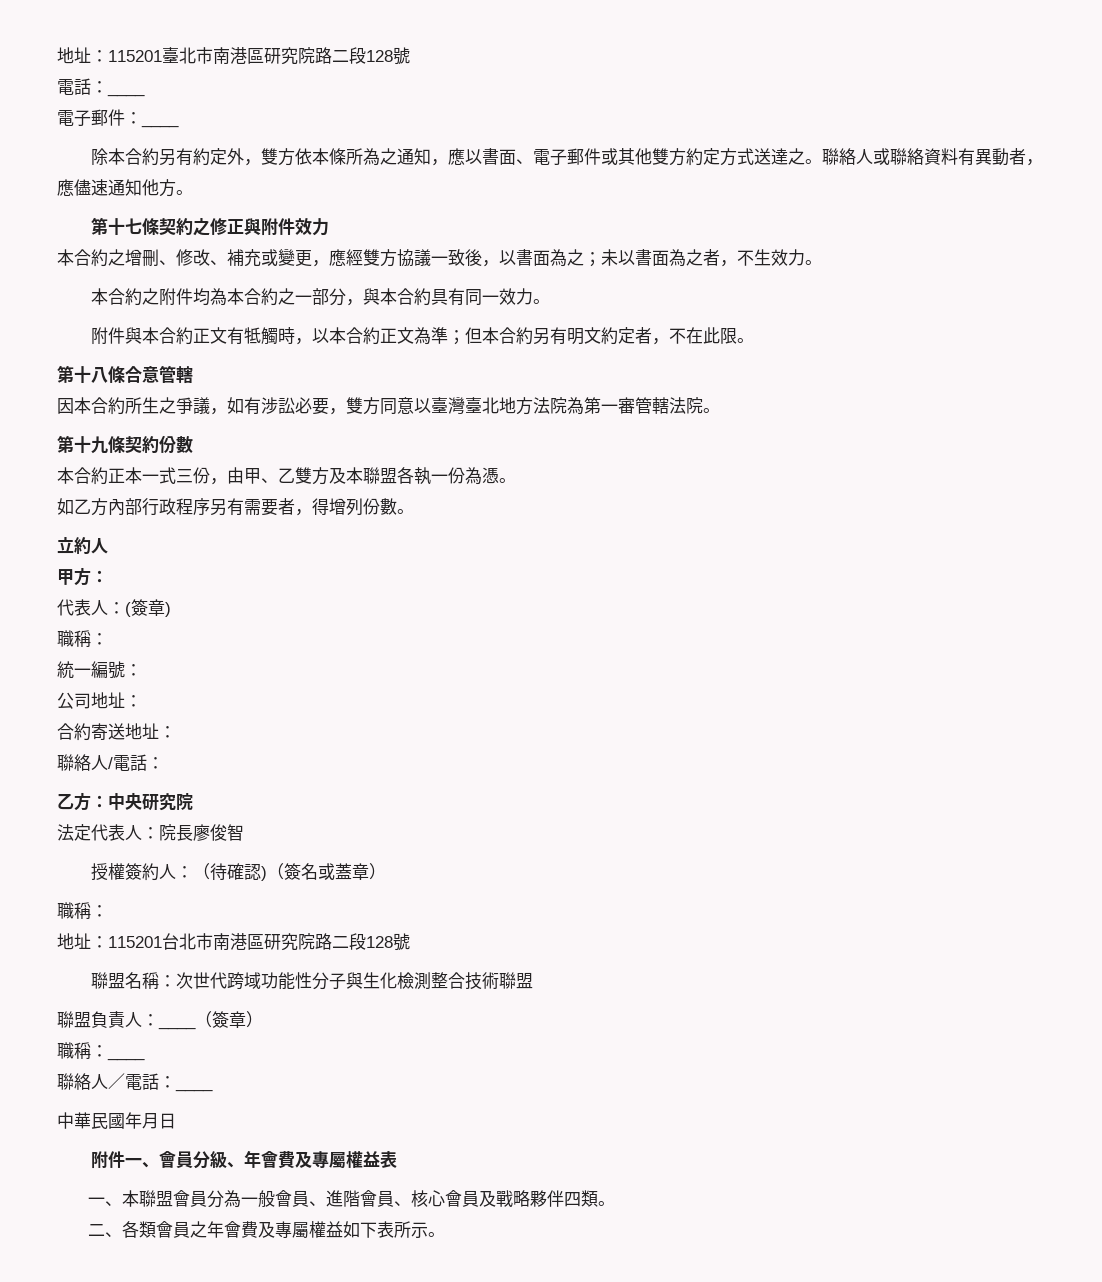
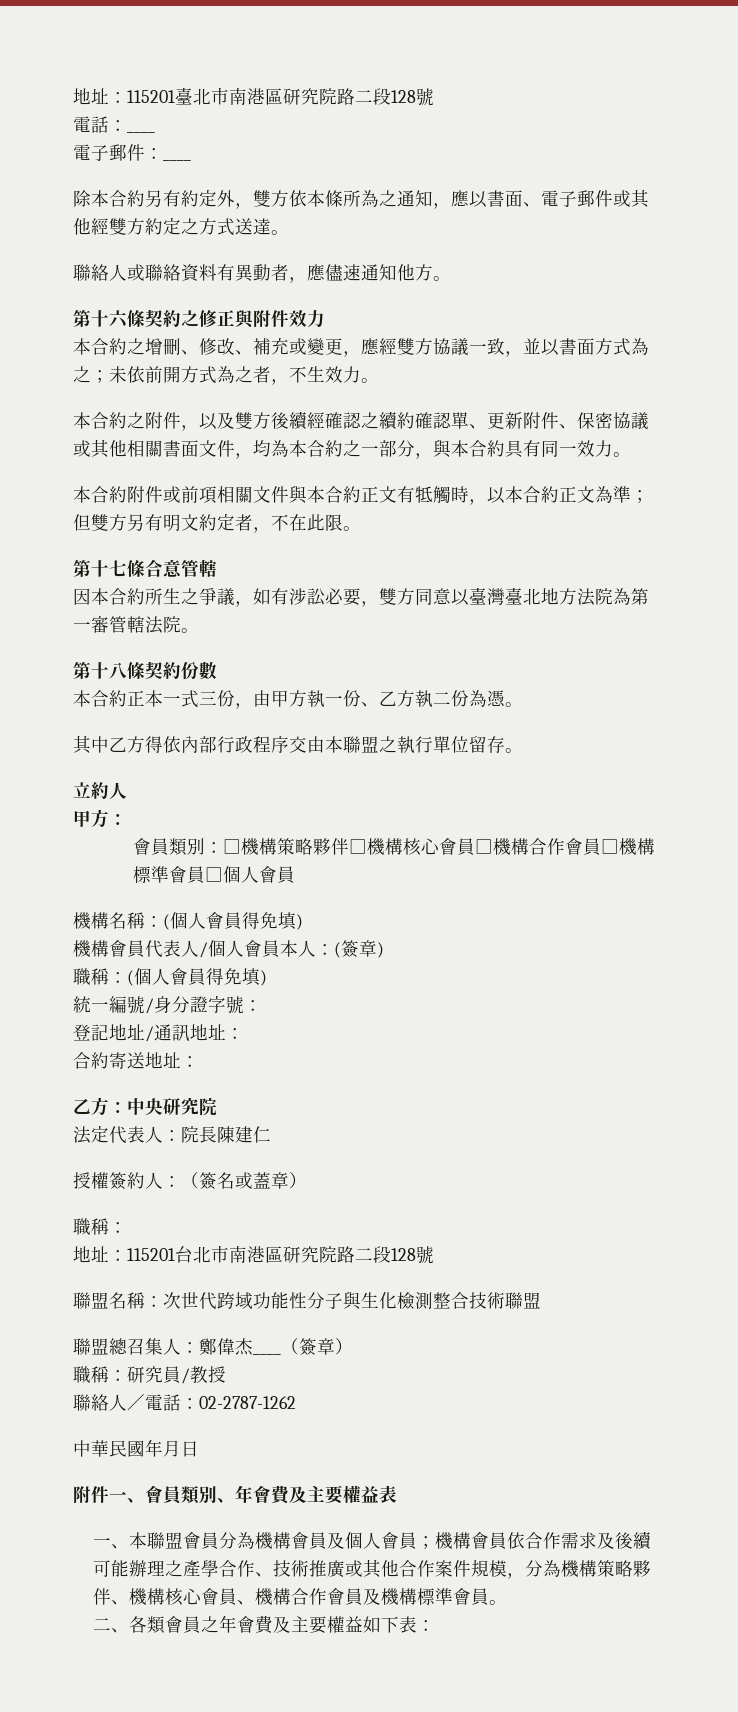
(652, 156) none -> [91,218,109,235] 經
(720, 156) none -> [181,218,199,235] 之
[787,148,822,165] 之。 -> [271,230,289,235] 。 //
[124,218,142,235] 七 -> [109,310,128,328] 六
[465,249,669,267] 後，以書面為之；未以書面 -> [505,338,649,357] [73,366,217,384] ，並以書面方式為之；未依前開方式
(193, 296) none -> [181,411,649,431] [73,439,253,459] ，以及雙方後續經確認之續約確認單、更新附件、保密協議或其他相關書面文件，
[90,327,108,345] 附 -> [73,486,271,504] 本合約附件或前項相關文
[481,327,533,345] 本合約 -> [91,514,127,531] 雙方
[91,367,108,383] 八 -> [109,560,127,577] 七
[91,436,108,454] 九 -> [109,662,127,679] 八
[261,467,516,485] [57,498,414,516] [57,537,108,555] [57,567,108,586] [57,599,91,616] 、乙雙方及本聯盟各執一份為憑。 // 如乙方內部行政程序另有需要者，得增列份數。 // 立約人 // 甲方： // 代表 -> [289,690,523,707] [73,735,523,754] [73,782,127,799] [73,809,127,828] [133,838,656,856] [133,866,296,883] [73,912,303,930] [73,940,298,958] 方執一份、乙方執二份為憑。 // 其中乙方得依內部行政程序交由本聯盟之執行單位留存。 // 立約人 // 甲方： // 會員類別：□機構策略夥伴□機構核心會員□機構合作會員□機構標準會員□個人會員 // 機構名稱：(個人會員得免填) // 機構會員代表人/個人會員本
[57,661,142,679] [57,692,91,709] // 統一編號： // 公司 -> [127,968,267,986] [73,995,262,1014] [73,1024,190,1042] (個人會員得免填) // 統一編號/身分證字號： // 登記地址/通訊
[57,754,164,771] // 聯絡人/電話： -> (199, 1061) none
[193,824,244,841] 廖俊智 -> [217,1126,271,1143] 陳建仁
[209,863,284,881] 待確認)（ -> (199, 1180) none
[91,1011,159,1028] 負責人： -> [109,1338,253,1356] 總召集人：鄭偉杰
[107,1057,145,1061] [57,1073,176,1090] [175,1088,213,1092] ____ // 聯絡人／電話：____ -> [127,1366,226,1384] [73,1394,296,1411] 研究員/教授 // 聯絡人／電話：02-2787-1262
[192,1151,227,1169] 分級 -> [181,1486,217,1504] 類別
[311,1151,346,1169] 專屬 -> [307,1485,343,1504] 主要
[240,1190,598,1208] 一般會員、進階會員、核心會員及戰略夥伴四類 -> [255,1531,653,1550] [93,1559,652,1579] [93,1588,490,1606] 機構會員及個人會員；機構會員依合作需求及後續可能辦理之產學合作、技術推廣或其他合作案件規模，分為機構策略夥伴、機構核心會員、機構合作會員及機構標準會員
[274,1221,309,1238] 專屬 -> [291,1616,328,1634] 主要
[393,1221,445,1238] 所示。 -> [417,1620,436,1631] ：

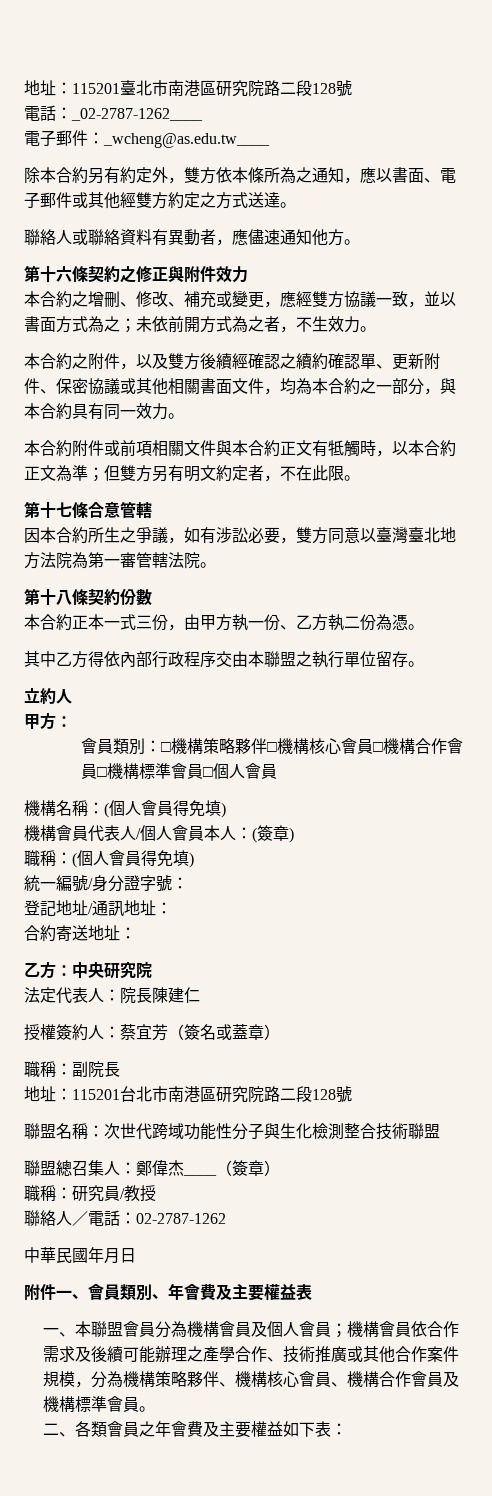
[127,131,155,133] ____ -> [71,108,203,121] _02-2787-1262____
[163,159,191,161] ____ -> [103,133,270,148] _wcheng@as.edu.tw____
(181, 1181) none -> [120,1024,168,1041] 蔡宜芳
(127, 1227) none -> [72,1061,120,1078] 副院長

